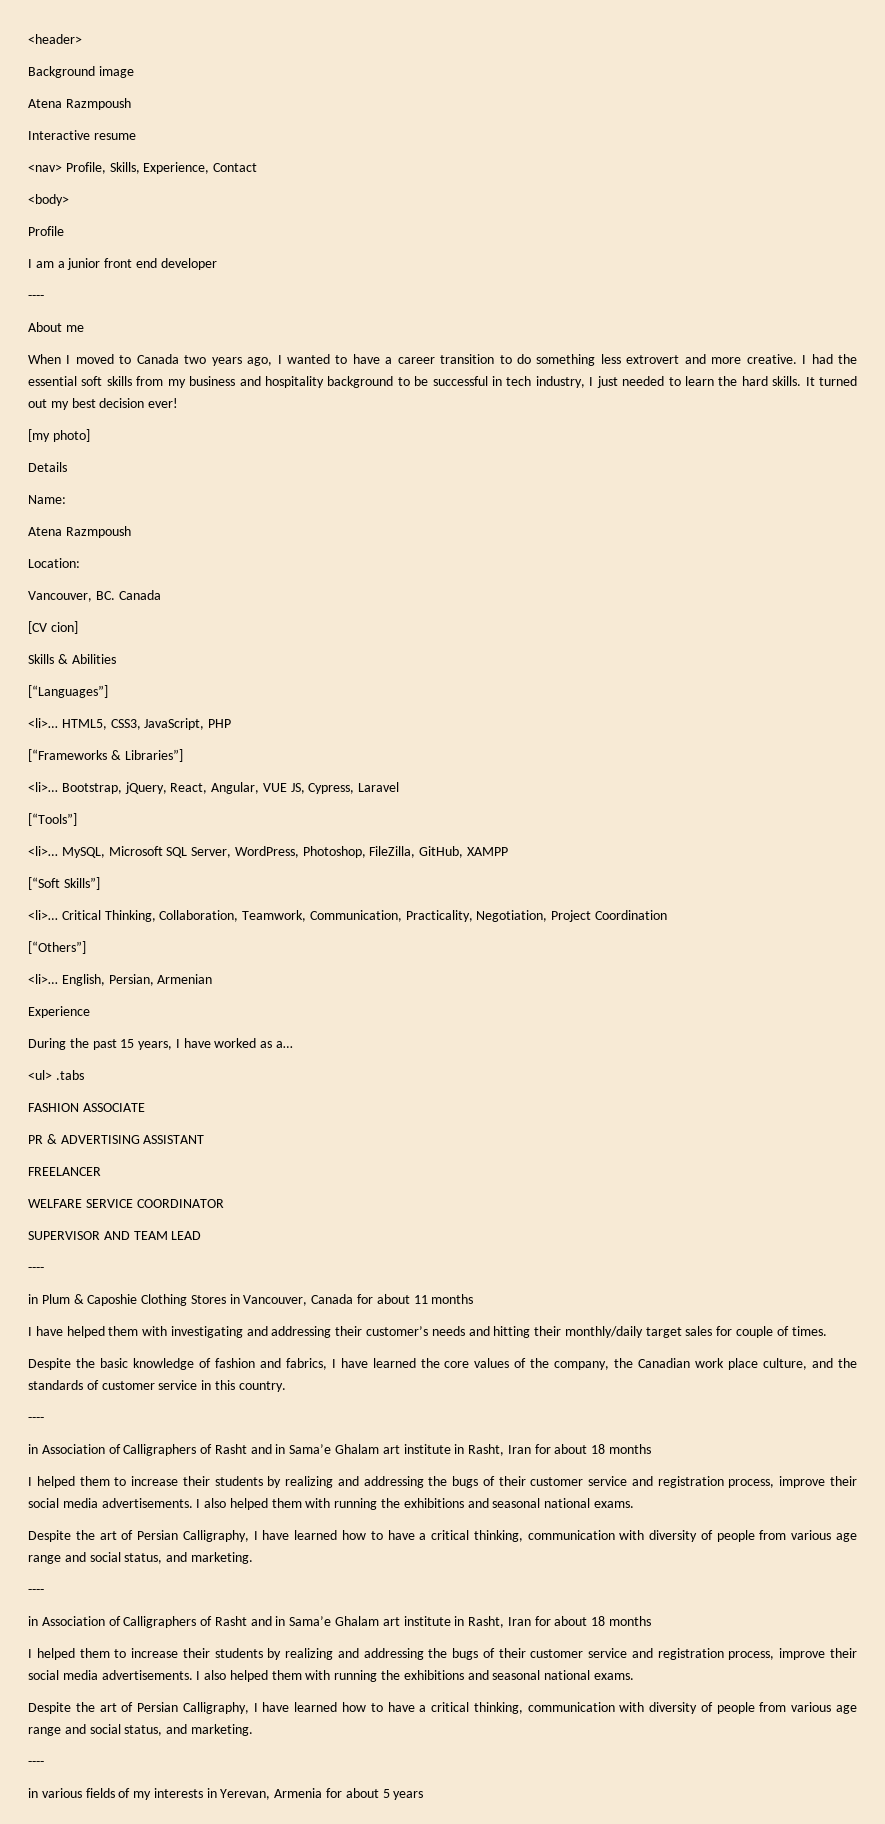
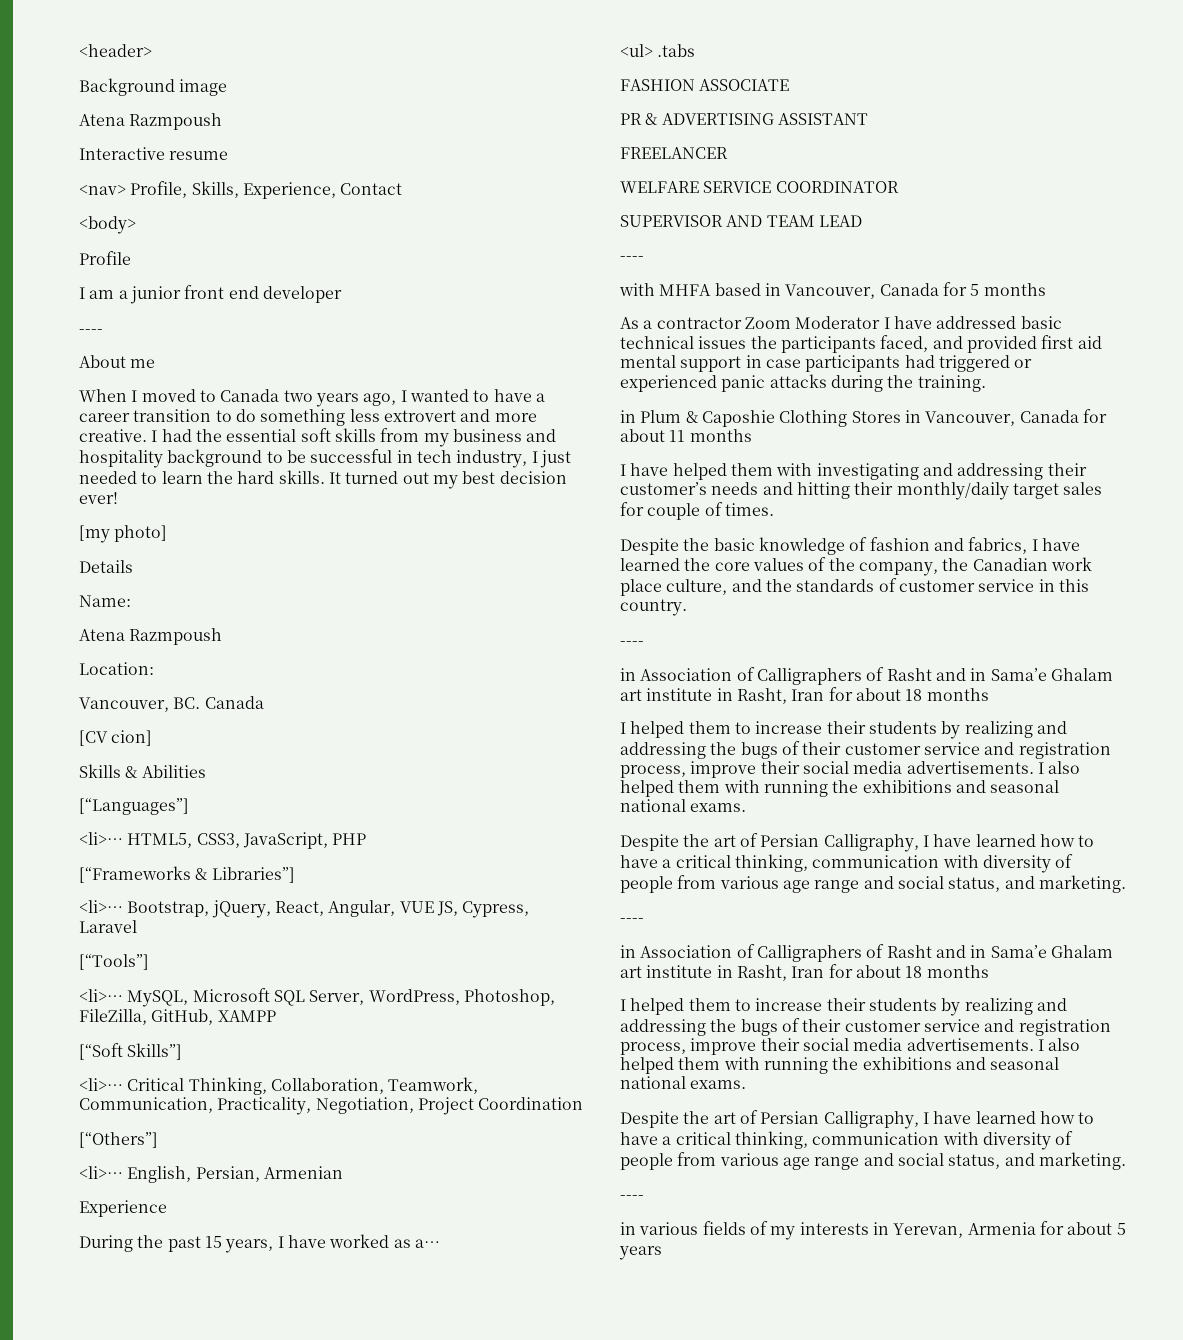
(44, 1269) none -> [619,282,1046,299] [620,316,1062,329] [620,335,1102,353] [620,355,1033,372] [620,374,986,392] // with MHFA based in Vancouver, Canada for 5 months // As a contractor Zoom Moderator I have addressed basic technical issues the participants faced, and provided first aid mental support in case participants had triggered or experienced panic attacks during the training.

